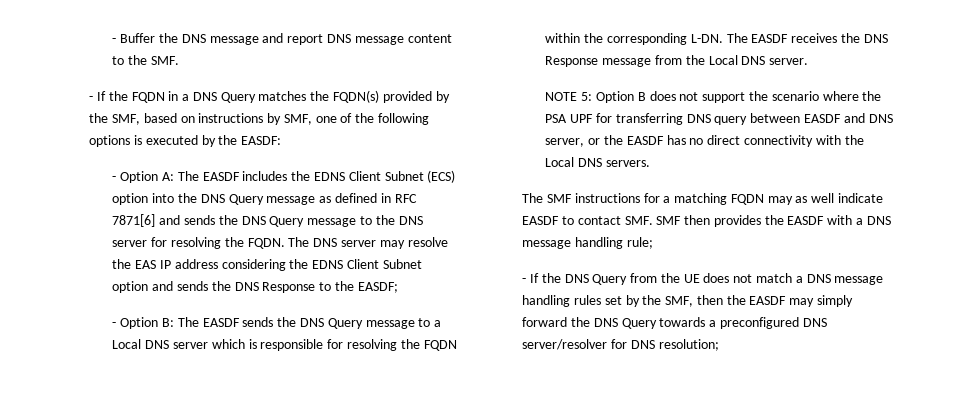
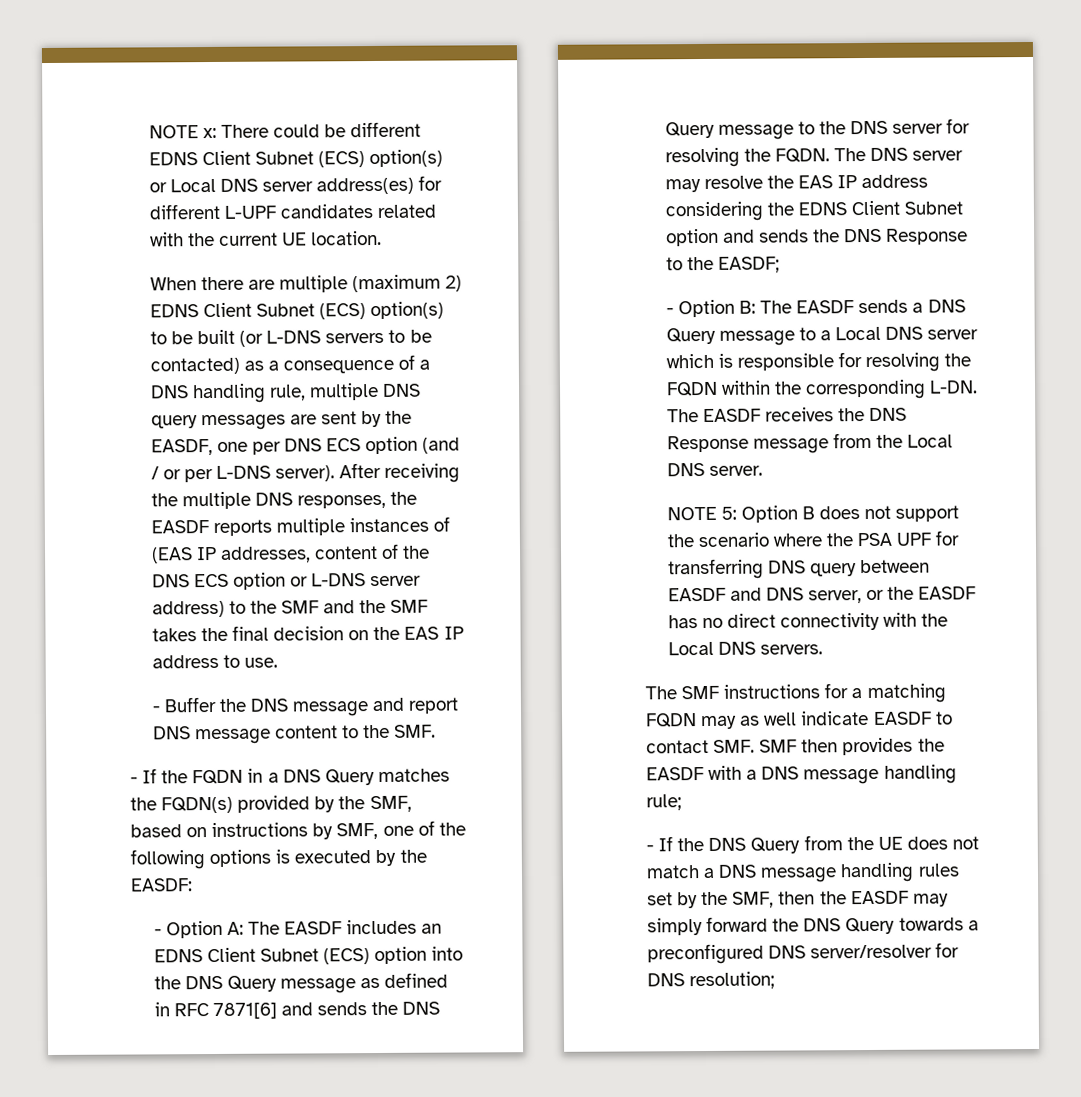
(112, 40) none -> [148,121,422,139] [148,149,444,168] [148,175,443,195] [148,203,437,220] [149,230,383,247] [149,274,463,293] [149,301,445,320] [149,329,432,347] [149,354,431,375] [149,382,422,404] [150,410,413,431] [150,436,461,456] [150,462,461,483] [150,491,418,510] [150,516,451,537] [150,543,431,564] [151,572,422,590] [151,599,429,618] [151,625,464,642] [151,654,278,669] NOTE x: There could be different EDNS Client Subnet (ECS) option(s) or Local DNS server address(es) for different L-UPF candidates related with the current UE location. // When there are multiple (maximum 2) EDNS Client Subnet (ECS) option(s) to be built (or L-DNS servers to be contacted) as a consequence of a DNS handling rule, multiple DNS query messages are sent by the EASDF, one per DNS ECS option (and / or per L-DNS server). After receiving the multiple DNS responses, the EASDF reports multiple instances of (EAS IP addresses, content of the DNS ECS option or L-DNS server address) to the SMF and the SMF takes the final decision on the EAS IP address to use. //
[291,171,311,181] the -> [421,923,443,934] an
[277,317,297,327] the -> [912,302,924,313] a

